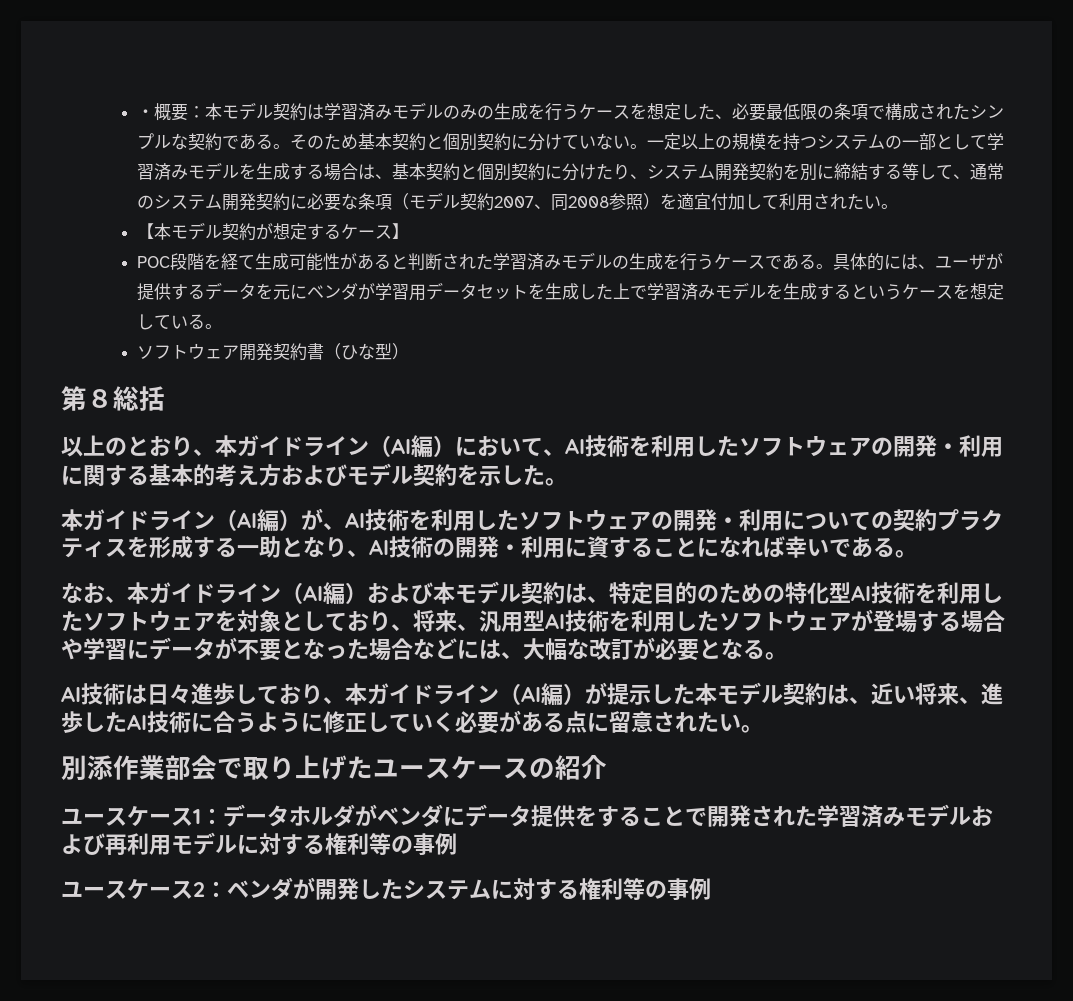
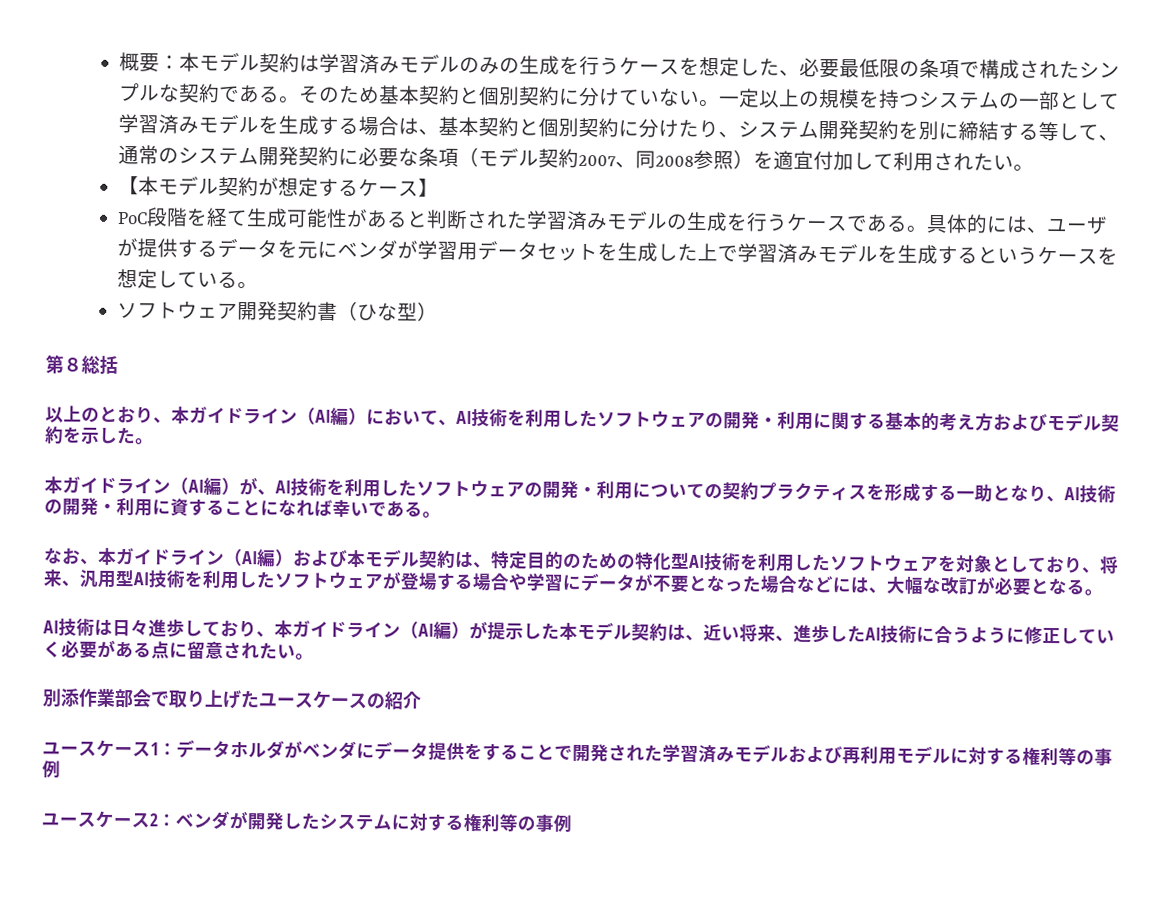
[136,109,154,118] ・ -> (118, 61) none
[136,256,170,268] POC -> [116,211,148,225] PoC

